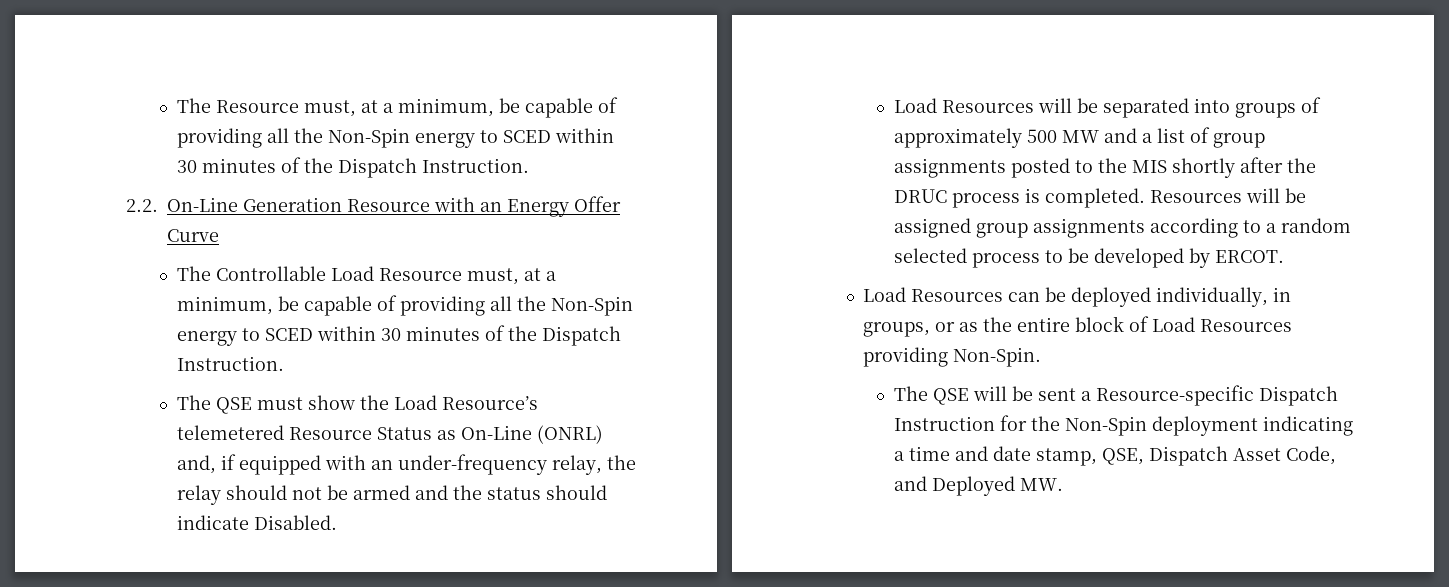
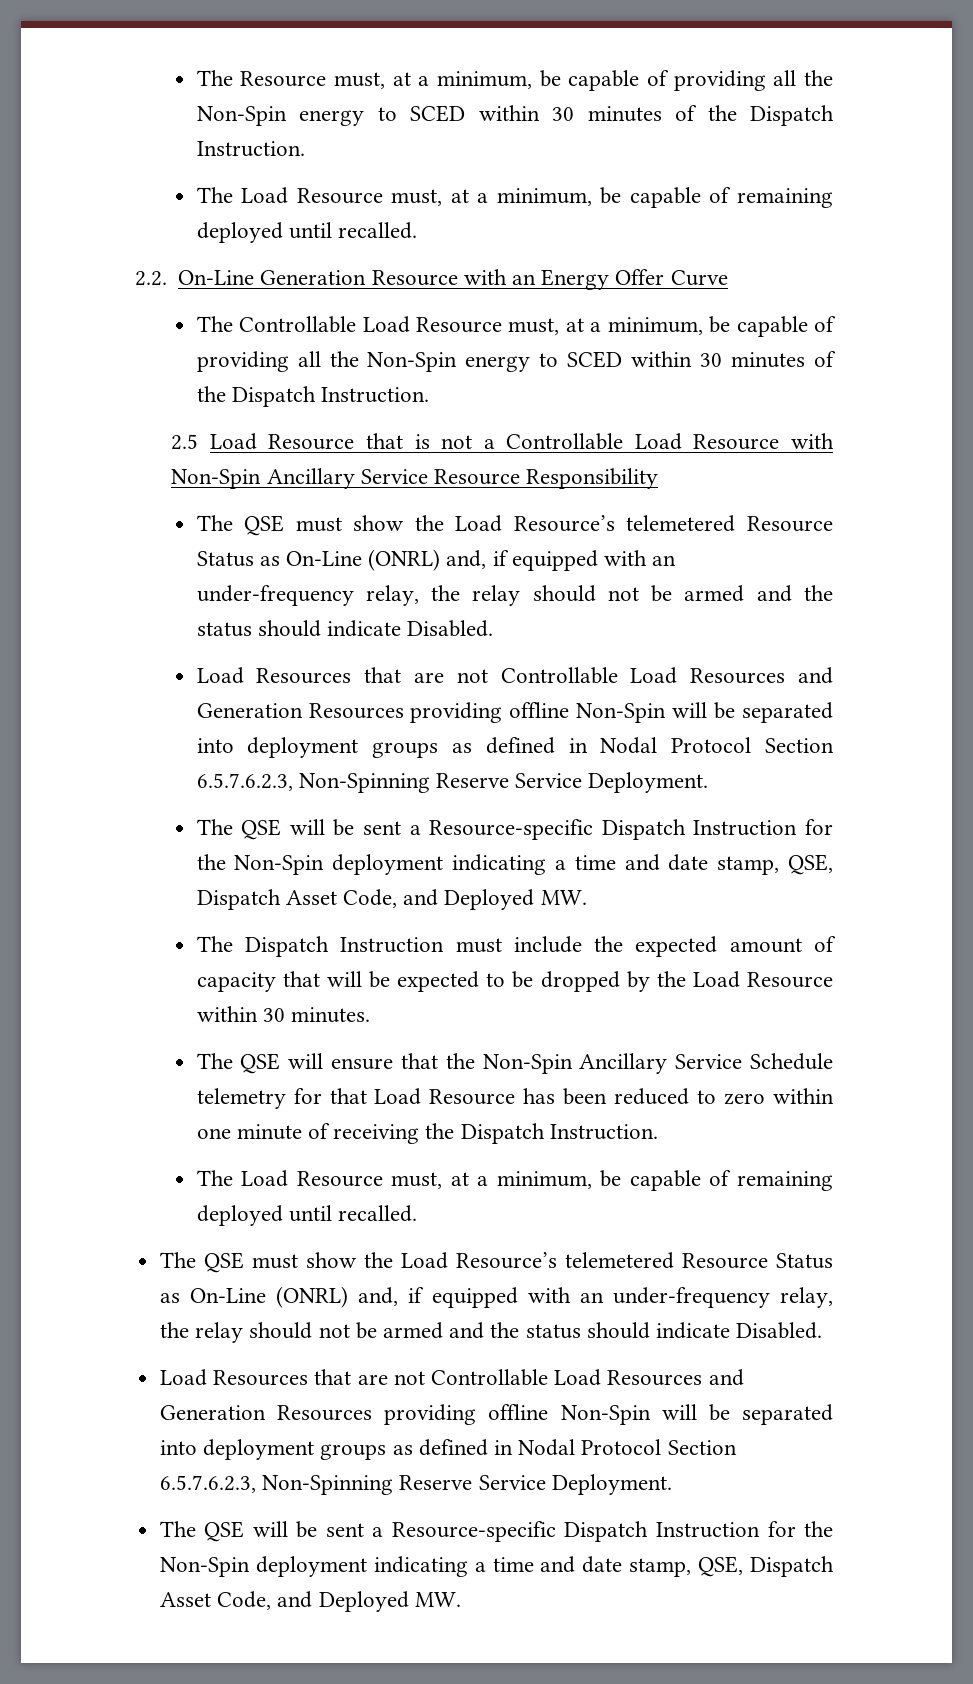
(529, 165) none -> [196,187,833,208] [196,222,418,243] // The Load Resource must, at a minimum, be capable of remaining deployed until recalled.
(284, 363) none -> [171,433,834,450] [171,468,659,489] // 2.5 Load Resource that is not a Controllable Load Resource with Non-Spin Ancillary Service Resource Responsibility
[1037,97,1321,118] [893,127,1265,148] [893,157,1316,178] [893,188,1306,208] [893,218,1351,238] [893,248,1284,268] [862,287,1291,307] [862,316,1292,337] [862,347,1041,367] will be separated into groups of approximately 500 MW and a list of group assignments posted to the MIS shortly after the DRUC process is completed. Resources will be assigned group assignments according to a random selected process to be developed by ERCOT. // Load Resources can be deployed individually, in groups, or as the entire block of Load Resources providing Non-Spin. -> [364,667,833,684] [196,702,833,723] [196,737,834,758] [196,772,709,793] that are not Controllable Load Resources and Generation Resources providing offline Non-Spin will be separated into deployment groups as defined in Nodal Protocol Section 6.5.7.6.2.3, Non-Spinning Reserve Service Deployment.
(1063, 484) none -> [196,936,836,957] [196,971,833,992] [196,1006,371,1023] [196,1053,833,1074] [196,1088,835,1109] [196,1123,658,1144] [196,1170,833,1191] [196,1205,418,1226] [159,1252,833,1273] [159,1286,833,1308] [159,1322,823,1343] [159,1369,744,1386] [159,1404,833,1425] [159,1439,737,1460] [159,1474,672,1495] [159,1521,833,1542] [159,1556,835,1577] [159,1591,461,1612] // The Dispatch Instruction must include the expected amount of capacity that will be expected to be dropped by the Load Resource within 30 minutes. // The QSE will ensure that the Non-Spin Ancillary Service Schedule telemetry for that Load Resource has been reduced to zero within one minute of receiving the Dispatch Instruction. // The Load Resource must, at a minimum, be capable of remaining deployed until recalled. // The QSE must show the Load Resource’s telemetered Resource Status as On-Line (ONRL) and, if equipped with an under-frequency relay, the relay should not be armed and the status should indicate Disabled. // Load Resources that are not Controllable Load Resources and Generation Resources providing offline Non-Spin will be separated into deployment groups as defined in Nodal Protocol Section 6.5.7.6.2.3, Non-Spinning Reserve Service Deployment. // The QSE will be sent a Resource-specific Dispatch Instruction for the Non-Spin deployment indicating a time and date stamp, QSE, Dispatch Asset Code, and Deployed MW.

